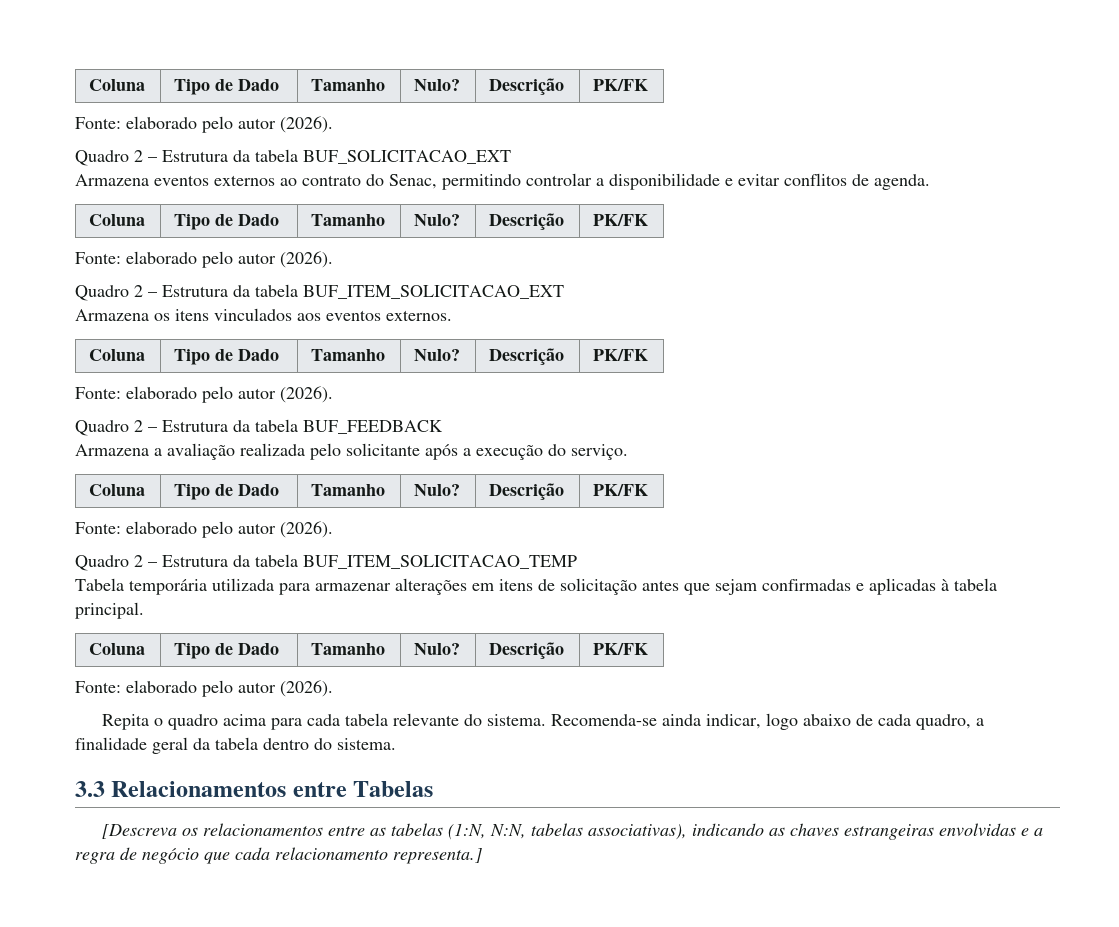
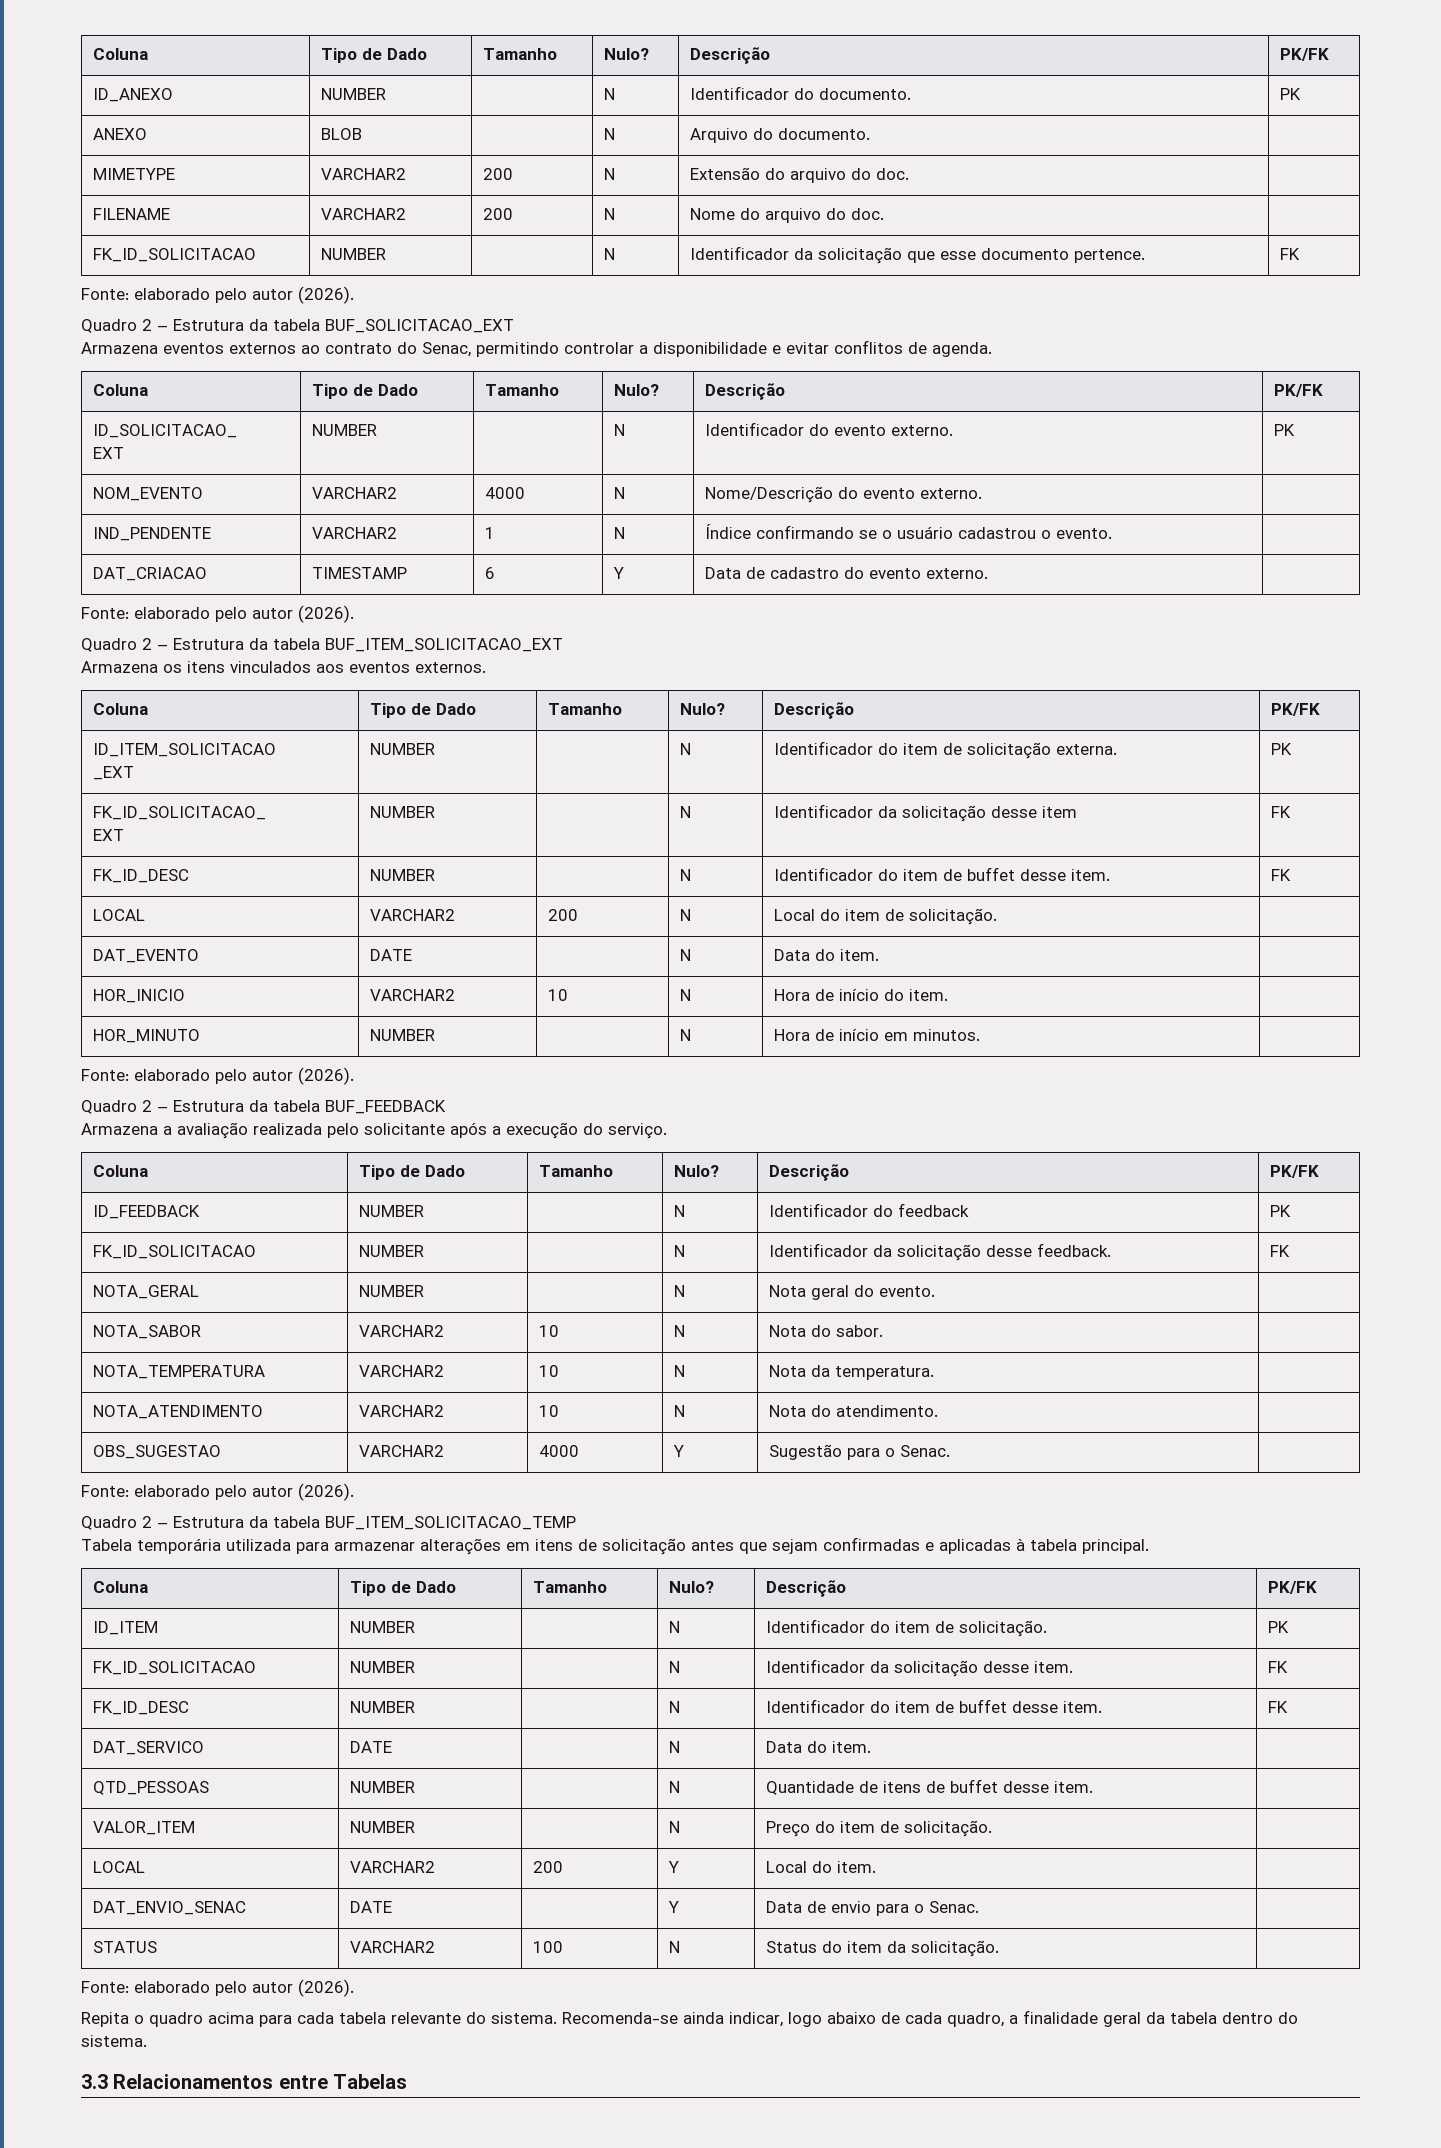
[89,79,146,91] [174,79,280,95] [311,79,386,91] [414,79,461,91] [489,78,565,95] [593,79,649,91] Coluna | Tipo de Dado | Tamanho | Nulo? | Descrição | PK/FK -> [93,48,149,60] [321,48,427,63] [483,48,558,60] [604,48,650,60] [690,47,771,64] [1280,48,1330,61] [93,88,174,102] [321,88,387,100] [604,88,616,100] [690,86,912,100] [1280,88,1302,100] [93,128,148,140] [321,128,363,140] [604,128,616,140] [690,128,871,143] [93,168,176,180] [321,168,407,180] [483,168,514,180] [604,168,616,180] [690,167,910,183] [93,208,171,220] [321,208,407,220] [483,208,514,220] [604,208,616,220] [690,208,885,223] [93,248,257,262] [321,248,387,260] [604,248,616,260] [690,246,1146,264] [1280,248,1301,260] Coluna | Tipo de Dado | Tamanho | Nulo? | Descrição | PK/FK // ID_ANEXO | NUMBER | | N | Identificador do documento. | PK // ANEXO | BLOB | | N | Arquivo do documento. | // MIMETYPE | VARCHAR2 | 200 | N | Extensão do arquivo do doc. | // FILENAME | VARCHAR2 | 200 | N | Nome do arquivo do doc. | // FK_ID_SOLICITACAO | NUMBER | | N | Identificador da solicitação que esse documento pertence. | FK
(649, 220) none -> [93,424,238,438] [93,447,125,459] [312,424,378,436] [614,424,626,436] [705,422,954,436] [1274,424,1296,436] [93,487,204,501] [312,487,398,499] [485,487,526,499] [614,487,626,499] [705,486,983,503] [93,527,212,541] [312,527,398,539] [485,527,496,539] [614,527,626,539] [705,524,1113,539] [93,567,208,581] [312,567,408,579] [485,567,496,579] [613,567,625,579] [705,567,989,579] // ID_SOLICITACAO_ // EXT | NUMBER | | N | Identificador do evento externo. | PK // NOM_EVENTO | VARCHAR2 | 4000 | N | Nome/Descrição do evento externo. | // IND_PENDENTE | VARCHAR2 | 1 | N | Índice confirmando se o usuário cadastrou o evento. | // DAT_CRIACAO | TIMESTAMP | 6 | Y | Data de cadastro do evento externo. |
(649, 355) none -> [93,743,277,757] [93,766,135,780] [370,743,436,755] [680,743,692,755] [774,741,1118,759] [1271,743,1293,755] [93,806,267,820] [93,829,125,841] [370,806,436,818] [680,806,692,818] [774,804,1078,822] [1271,806,1292,818] [93,869,190,883] [370,869,436,881] [680,869,692,881] [774,867,1111,881] [1271,869,1292,881] [93,909,146,921] [370,909,456,921] [548,909,579,921] [680,909,692,921] [774,908,998,925] [93,949,200,963] [370,949,413,961] [680,949,692,961] [774,949,880,961] [93,989,186,1003] [370,989,456,1001] [548,989,569,1001] [680,989,692,1001] [774,989,949,1001] [93,1029,201,1043] [370,1029,436,1041] [680,1029,692,1041] [774,1029,981,1041] // ID_ITEM_SOLICITACAO // _EXT | NUMBER | | N | Identificador do item de solicitação externa. | PK // FK_ID_SOLICITACAO_ // EXT | NUMBER | | N | Identificador da solicitação desse item | FK // FK_ID_DESC | NUMBER | | N | Identificador do item de buffet desse item. | FK // LOCAL | VARCHAR2 | 200 | N | Local do item de solicitação. | // DAT_EVENTO | DATE | | N | Data do item. | // HOR_INICIO | VARCHAR2 | 10 | N | Hora de início do item. | // HOR_MINUTO | NUMBER | | N | Hora de início em minutos. |
(649, 490) none -> [93,1205,201,1219] [359,1205,425,1217] [674,1205,686,1217] [769,1203,970,1217] [1270,1205,1292,1217] [93,1245,257,1259] [359,1245,425,1257] [674,1245,686,1257] [769,1243,1112,1261] [1270,1245,1291,1257] [93,1285,200,1299] [359,1285,425,1297] [674,1285,686,1297] [769,1285,936,1300] [93,1325,202,1339] [359,1325,445,1337] [539,1325,560,1337] [674,1325,686,1337] [769,1325,884,1337] [93,1365,266,1379] [359,1365,445,1377] [539,1365,560,1377] [674,1365,686,1377] [769,1365,935,1380] [93,1405,264,1419] [359,1405,445,1417] [539,1405,560,1417] [674,1405,686,1417] [769,1405,939,1417] [93,1445,222,1459] [359,1445,445,1457] [539,1445,580,1457] [673,1445,685,1457] [769,1444,951,1460] // ID_FEEDBACK | NUMBER | | N | Identificador do feedback | PK // FK_ID_SOLICITACAO | NUMBER | | N | Identificador da solicitação desse feedback. | FK // NOTA_GERAL | NUMBER | | N | Nota geral do evento. | // NOTA_SABOR | VARCHAR2 | 10 | N | Nota do sabor. | // NOTA_TEMPERATURA | VARCHAR2 | 10 | N | Nota da temperatura. | // NOTA_ATENDIMENTO | VARCHAR2 | 10 | N | Nota do atendimento. | // OBS_SUGESTAO | VARCHAR2 | 4000 | Y | Sugestão para o Senac. |
(649, 649) none -> [93,1621,159,1635] [350,1621,416,1633] [669,1621,681,1633] [766,1619,1048,1637] [1268,1621,1290,1633] [93,1661,257,1675] [350,1661,416,1673] [669,1661,681,1673] [766,1659,1074,1677] [1268,1661,1289,1673] [93,1701,190,1715] [350,1701,416,1713] [669,1701,681,1713] [766,1699,1103,1713] [1268,1701,1289,1713] [93,1741,205,1755] [350,1741,393,1753] [669,1741,681,1753] [766,1741,872,1753] [93,1781,210,1795] [350,1781,416,1793] [669,1781,681,1793] [766,1779,1094,1795] [93,1821,196,1835] [350,1821,416,1833] [669,1821,681,1833] [766,1820,993,1837] [93,1861,146,1873] [350,1861,436,1873] [533,1861,564,1873] [668,1861,680,1873] [766,1861,877,1873] [93,1901,247,1915] [350,1901,393,1913] [668,1901,680,1913] [766,1901,980,1916] [93,1941,158,1953] [350,1941,436,1953] [533,1941,564,1953] [669,1941,681,1953] [766,1940,1000,1957] // ID_ITEM | NUMBER | | N | Identificador do item de solicitação. | PK // FK_ID_SOLICITACAO | NUMBER | | N | Identificador da solicitação desse item. | FK // FK_ID_DESC | NUMBER | | N | Identificador do item de buffet desse item. | FK // DAT_SERVICO | DATE | | N | Data do item. | // QTD_PESSOAS | NUMBER | | N | Quantidade de itens de buffet desse item. | // VALOR_ITEM | NUMBER | | N | Preço do item de solicitação. | // LOCAL | VARCHAR2 | 200 | Y | Local do item. | // DAT_ENVIO_SENAC | DATE | | Y | Data de envio para o Senac. | // STATUS | VARCHAR2 | 100 | N | Status do item da solicitação. |
[101,823,1043,840] [75,847,482,864] // [Descreva os relacionamentos entre as tabelas (1:N, N:N, tabelas associativas), indicando as chaves estrangeiras envolvidas e a regra de negócio que cada relacionamento representa.] -> (408, 2081) none

